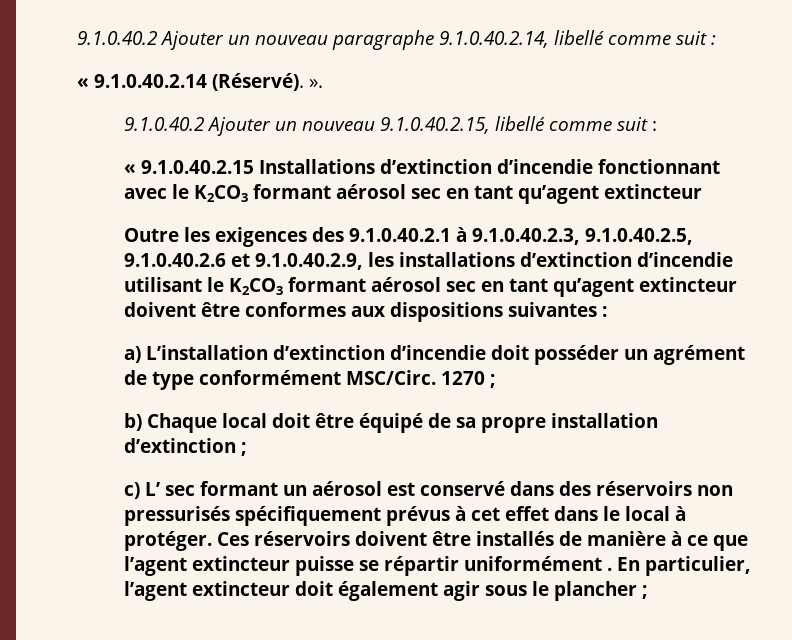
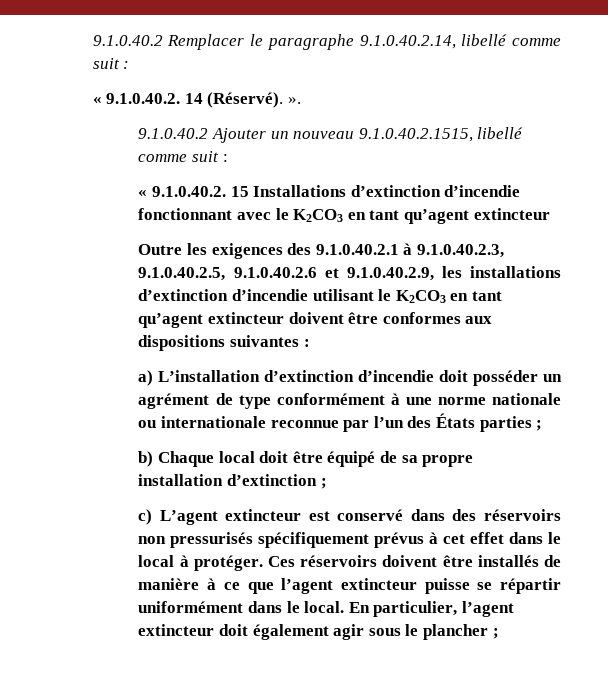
[77,31,329,50] 9.1.0.40.2 Ajouter un nouveau -> [92,34,264,50] 9.1.0.40.2 Remplacer le
[94,74,208,88] 9.1.0.40.2.14 -> [106,93,203,104] 9.1.0.40.2. 14
[379,116,657,134] [123,160,254,174] 9.1.0.40.2.15, libellé comme suit : // « 9.1.0.40.2.15 -> [358,127,524,142] [138,151,228,162] [138,186,249,197] 9.1.0.40.2.1515, libellé comme suit : // « 9.1.0.40.2. 15
[252,184,441,199] formant aérosol sec -> (344, 215) none
[287,277,476,292] formant aérosol sec -> (446, 296) none
[345,370,485,385] MSC/Circ. 1270 -> [390,393,561,405] [138,413,532,432] à une norme nationale ou internationale reconnue par l’un des États parties
[144,481,382,496] L’ sec formant un aérosol -> [159,509,302,525] L’agent extincteur
[606,567,612,571] . -> [248,601,345,613] dans le local.

